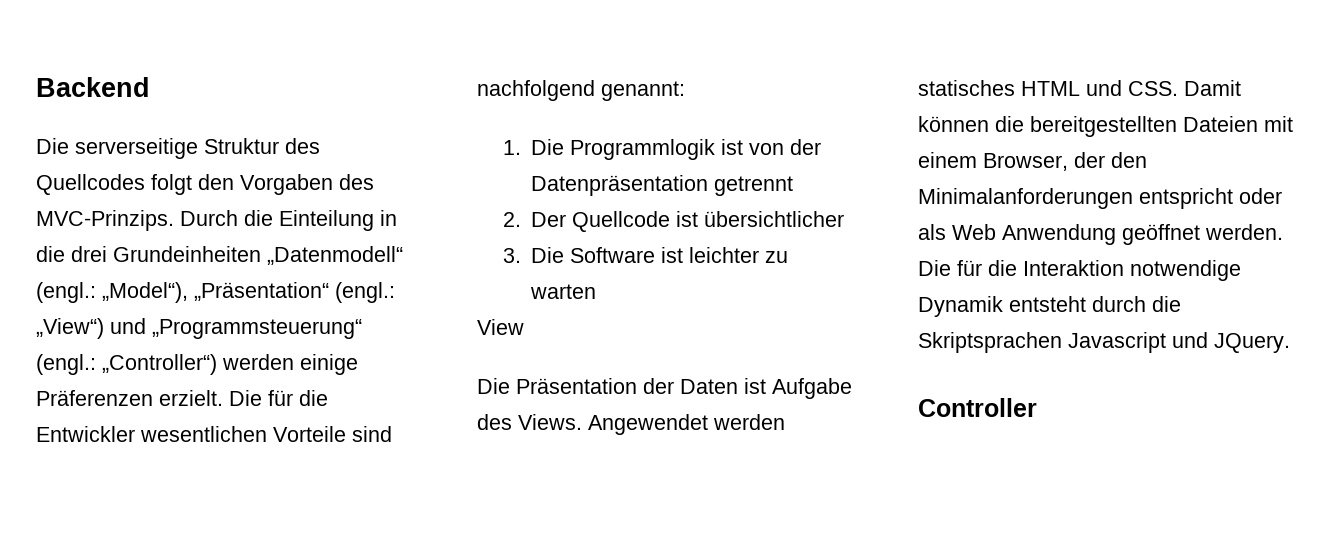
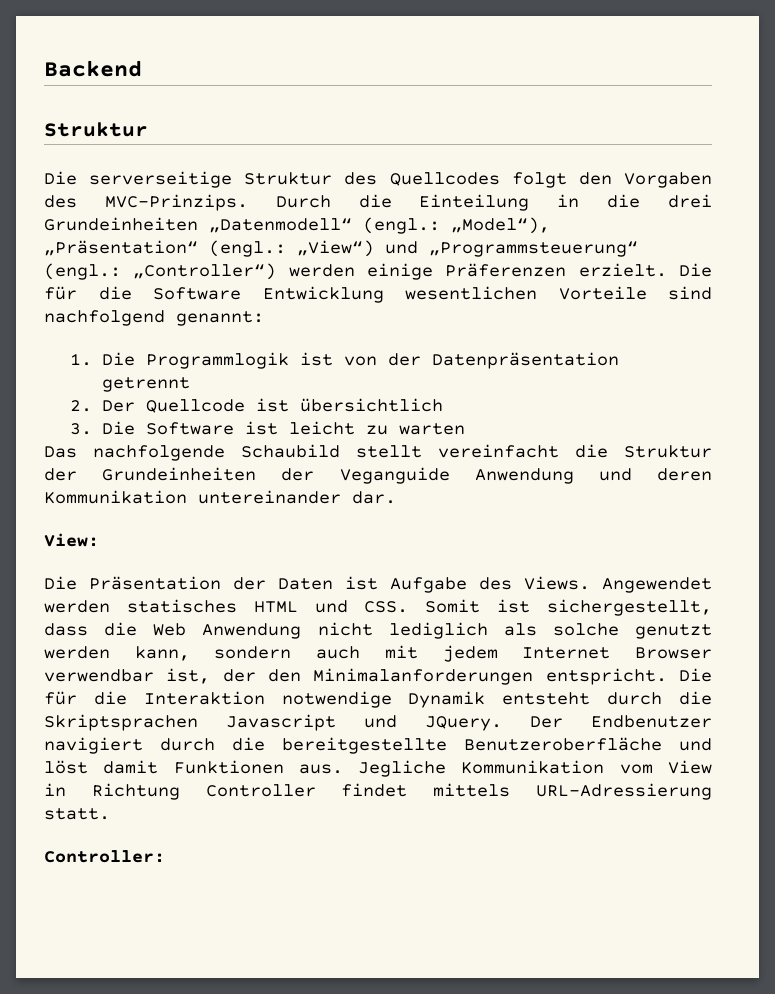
(150, 87) none -> [44,122,148,137] // Struktur
[36,426,135,442] Entwickler -> [153,286,384,303] Software Entwicklung
[704,211,845,227] übersichtlicher -> [299,398,443,412] übersichtlich
[689,247,760,263] leichter -> [288,421,355,435] leicht
[477,319,524,335] View -> [44,444,712,461] [44,467,712,484] [44,490,396,504] [44,533,99,547] Das nachfolgende Schaubild stellt vereinfacht die Struktur der Grundeinheiten der Veganguide Anwendung und deren Kommunikation untereinander dar. // View:
[1184,80,1241,96] [918,116,1293,137] [918,152,1147,171] [918,188,1282,209] [918,224,1283,245] Damit können die bereitgestellten Dateien mit einem Browser, der den Minimalanforderungen entspricht oder als Web Anwendung geöffnet werden. -> [425,599,712,616] [44,622,712,639] [44,645,712,662] [44,668,667,685] Somit ist sichergestellt, dass die Web Anwendung nicht lediglich als solche genutzt werden kann, sondern auch mit jedem Internet Browser verwendbar ist, der den Minimalanforderungen entspricht.
[918,398,1037,417] // Controller -> [530,715,712,728] [44,737,712,754] [44,760,712,777] [44,783,712,800] [44,808,110,820] [44,850,165,863] Der Endbenutzer navigiert durch die bereitgestellte Benutzeroberfläche und löst damit Funktionen aus. Jegliche Kommunikation vom View in Richtung Controller findet mittels URL-Adressierung statt. // Controller:

